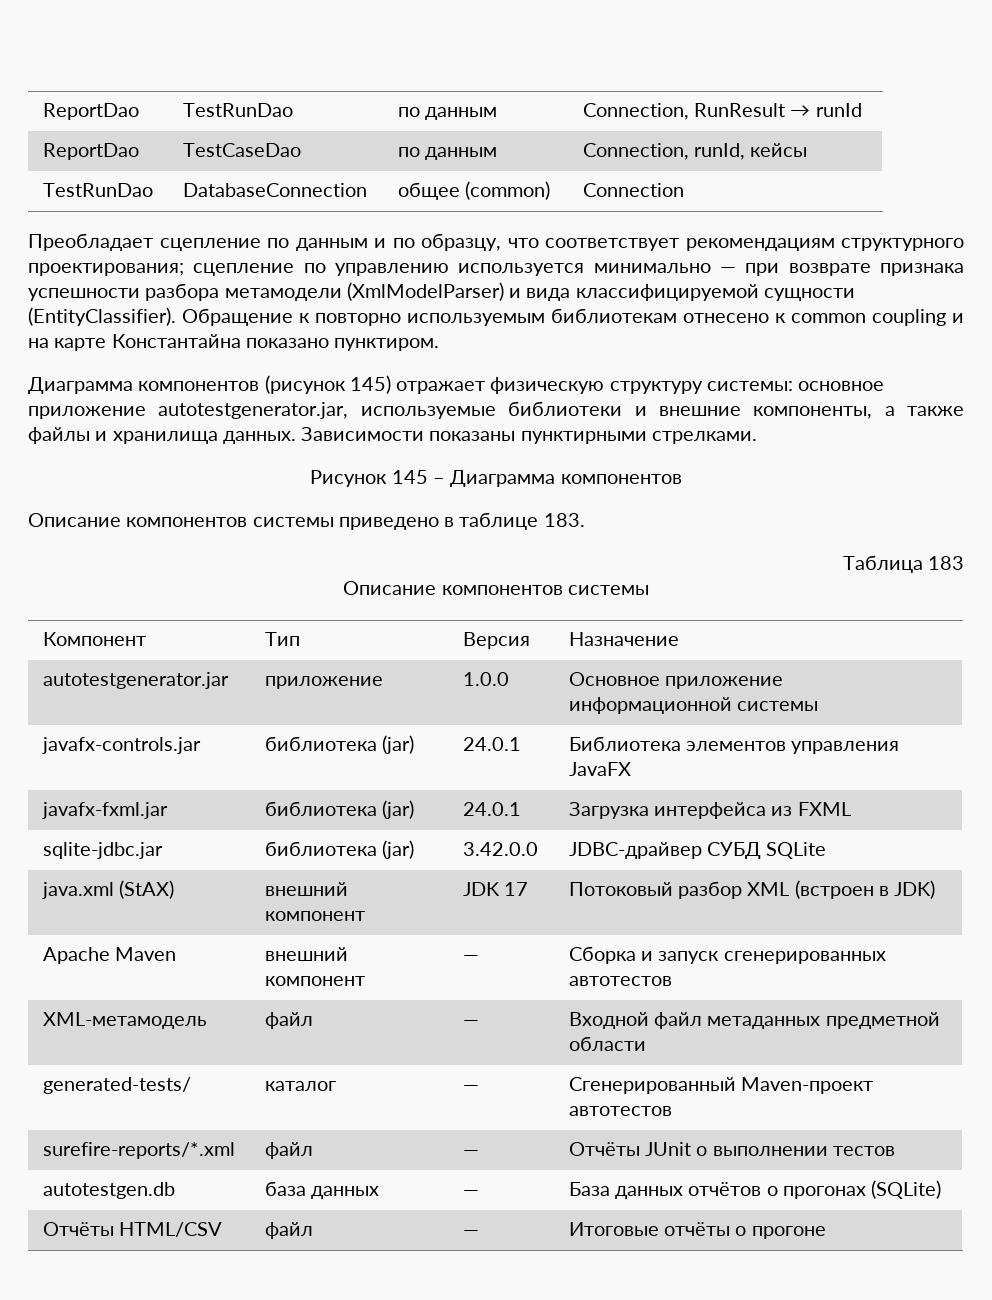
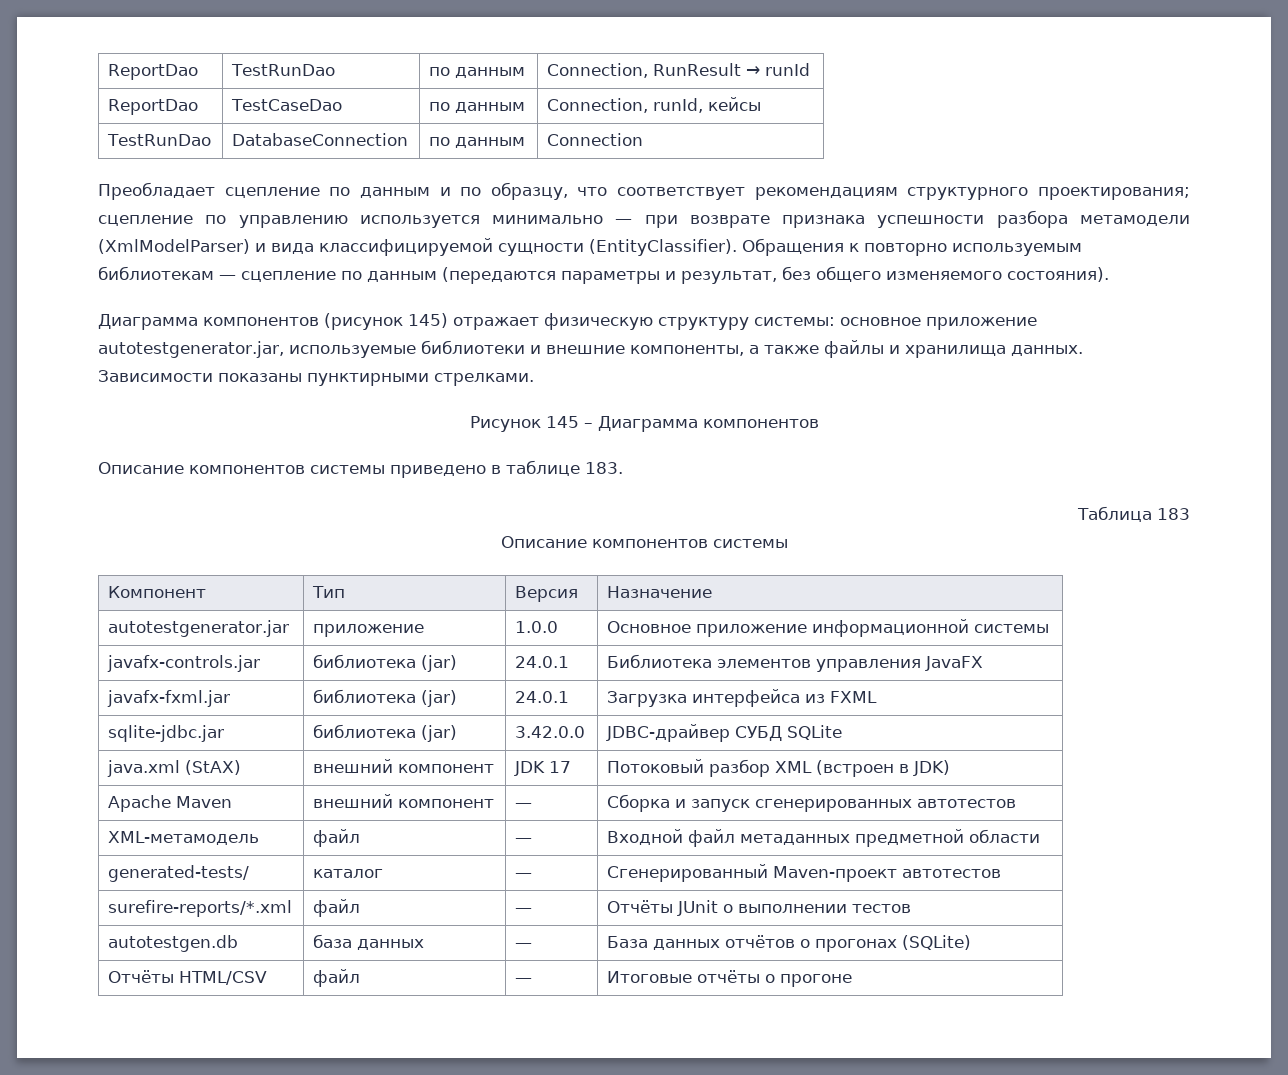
[397,181,551,200] общее (common) -> [429,137,526,148] по данным
[182,308,293,326] Обращение -> [742,238,844,256] Обращения
[683,309,964,326] [28,334,440,351] отнесено к common coupling и на карте Константайна показано пунктиром. -> [219,266,1109,284] — сцепление по данным (передаются параметры и результат, без общего изменяемого состояния).

